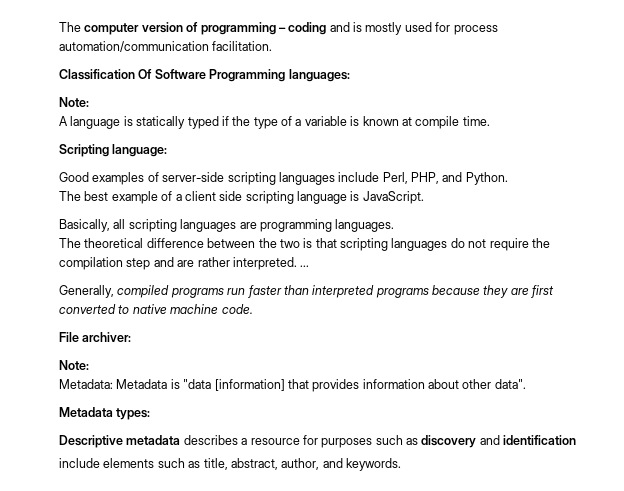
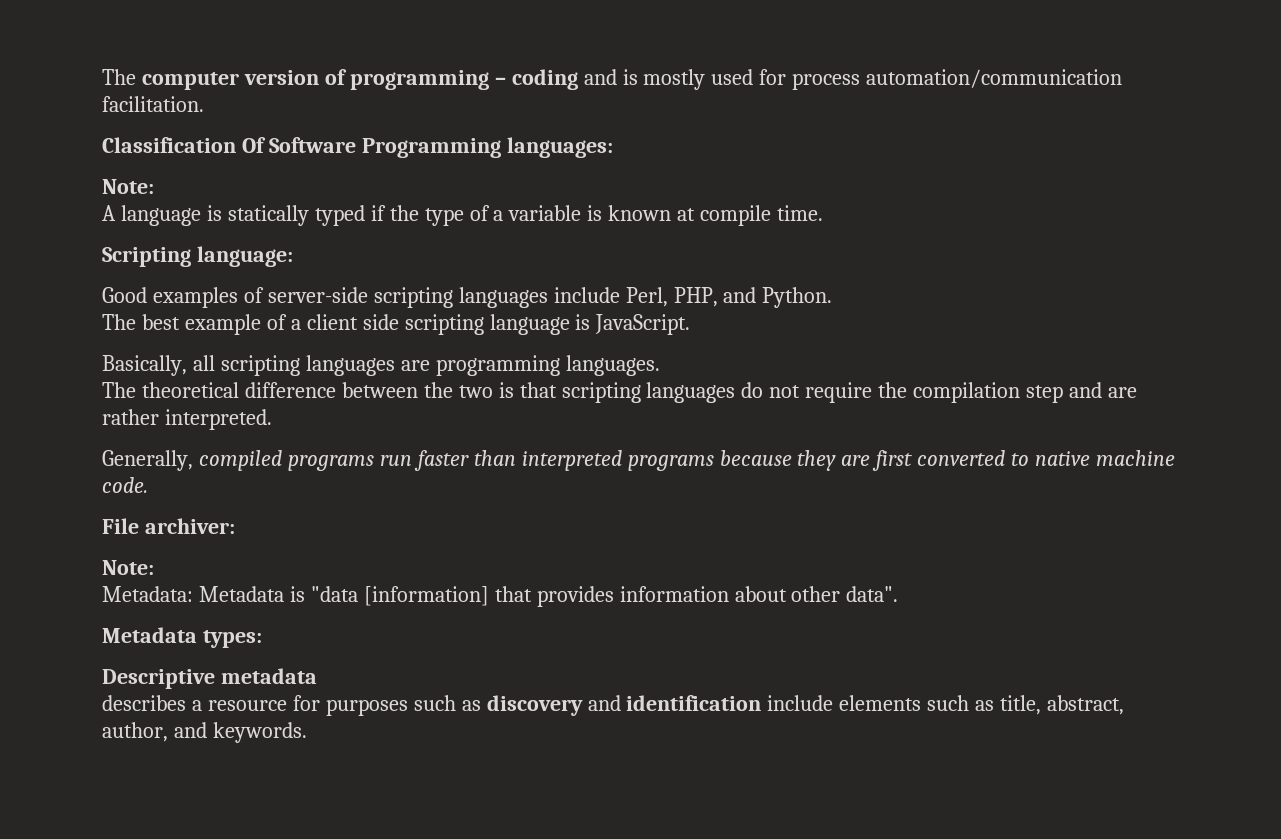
[300,265,310,267] ... -> (272, 419) none
(181, 440) none -> (317, 676) //
(577, 440) // -> (762, 703) none

